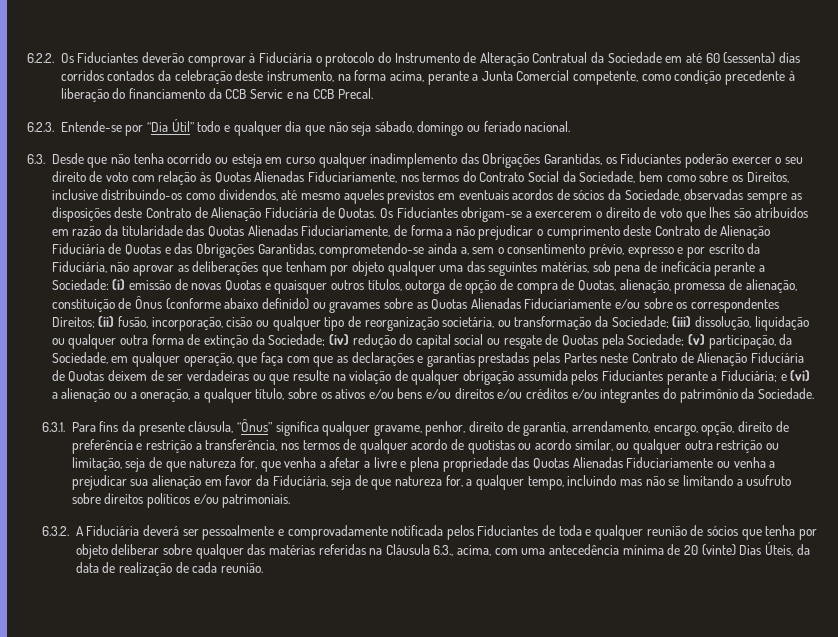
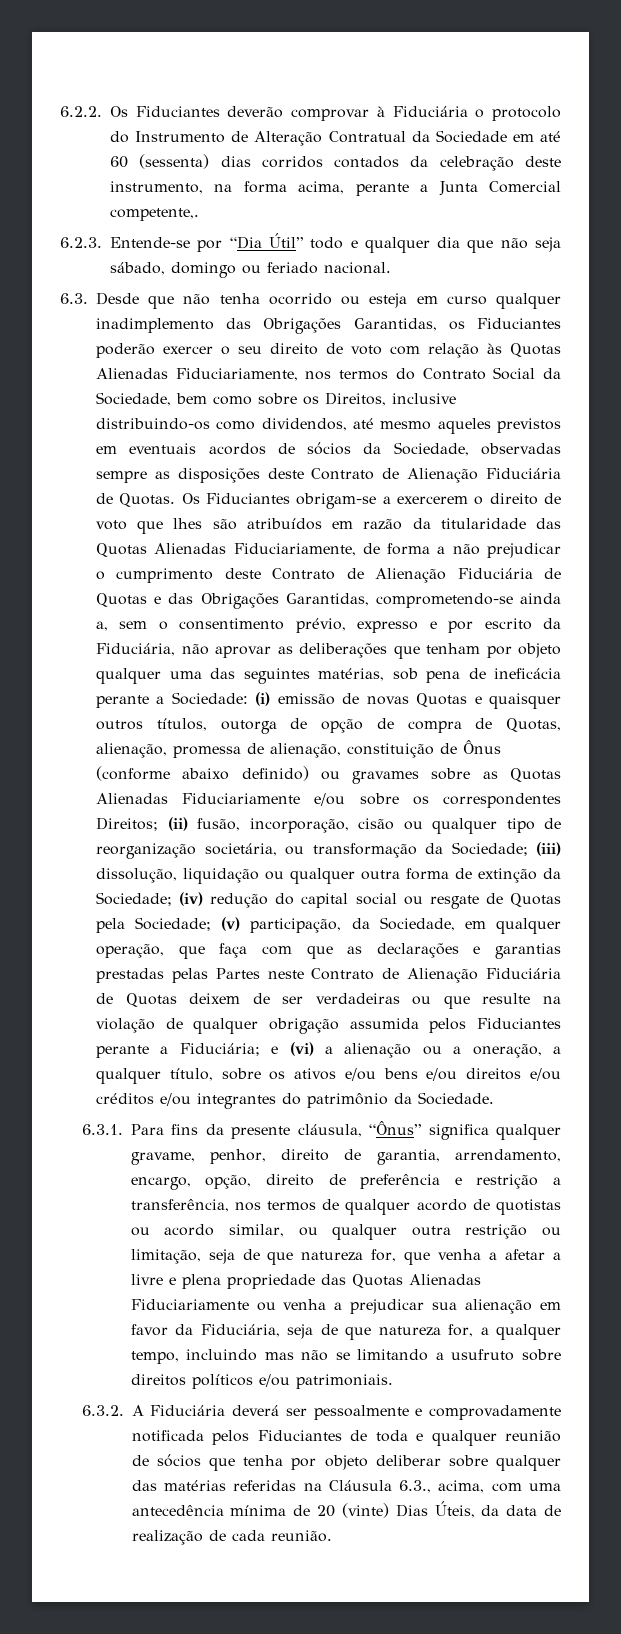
[573,70,795,85] [60,88,373,102] competente, como condição precedente à liberação do financiamento da CCB Servic e na CCB Precal. -> [110,208,199,221] competente,.

